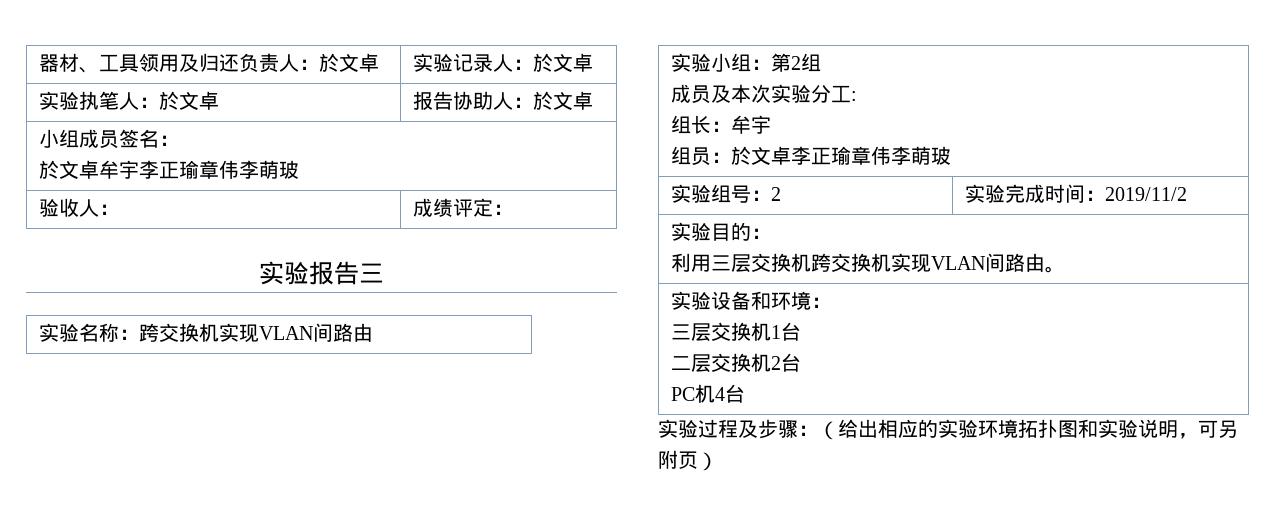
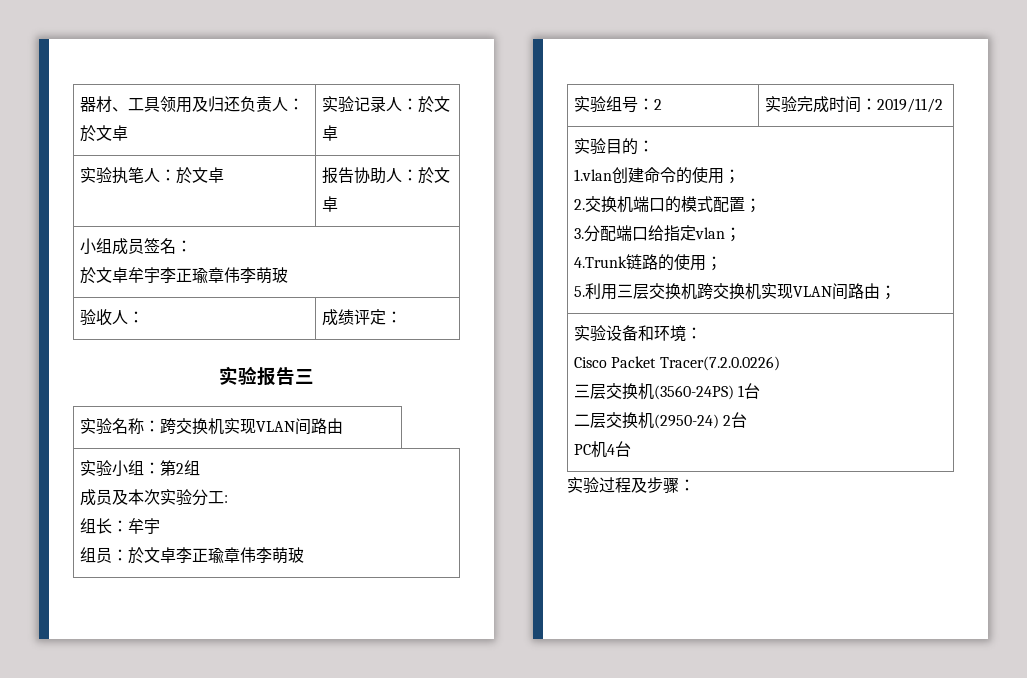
(772, 233) none -> [574,167,741,184] [574,196,762,213] [574,225,742,242] [574,254,723,271] [574,286,586,297] 1.vlan创建命令的使用； // 2.交换机端口的模式配置； // 3.分配端口给指定vlan； // 4.Trunk链路的使用； // 5.
[1045,266,1066,273] 。 -> [880,285,897,300] ；
[671,322,772,342] // 三层交换机 -> [574,356,780,371] [574,383,735,400] // Cisco Packet Tracer(7.2.0.0226) // 三层交换机(3560-24PS)
(772, 362) none -> [654,414,720,429] (2950-24)
[818,419,1238,440] [658,450,718,471] （给出相应的实验环境拓扑图和实验说明，可另附页） -> (695, 485) none

